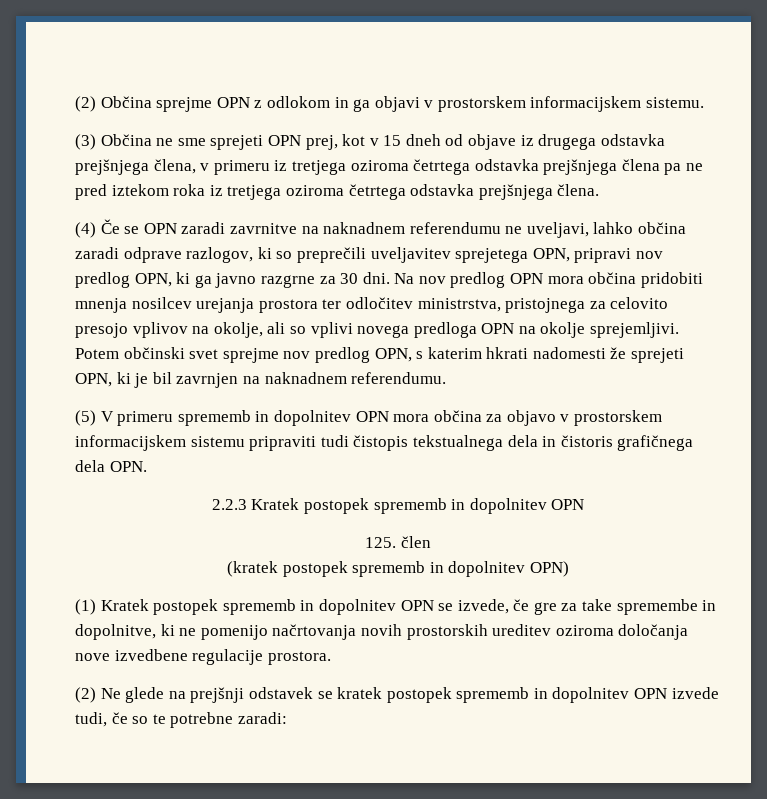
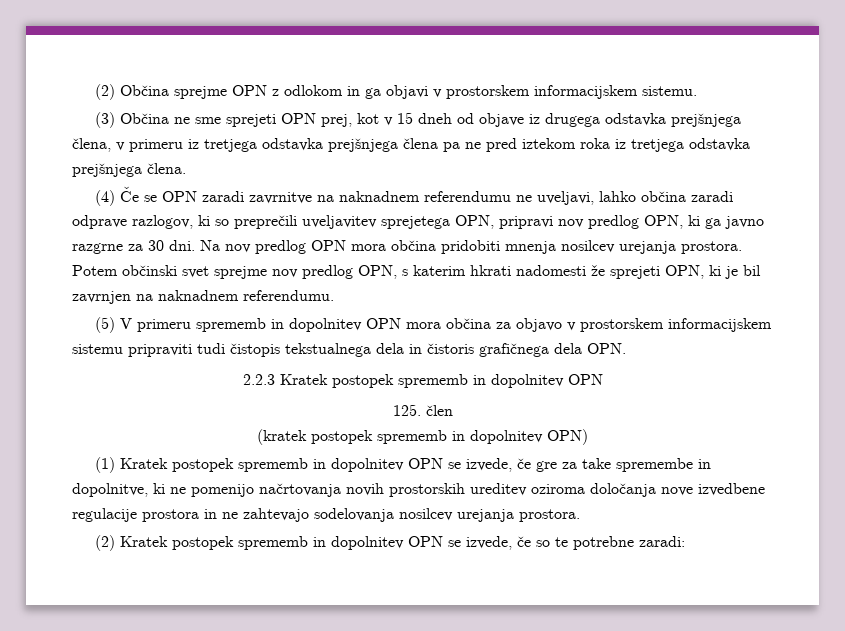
[350,159,471,175] oziroma četrtega -> (257, 145) none
[285,184,406,200] oziroma četrtega -> (684, 145) none
[258,297,669,313] [75,322,680,338] prostora ter odločitev ministrstva, pristojnega za celovito presojo vplivov na okolje, ali so vplivi novega predloga OPN na okolje sprejemljivi. -> [681,241,742,254] prostora.
[267,651,331,665] [75,687,719,703] [75,712,107,727] prostora. // (2) Ne glede na prejšnji odstavek se kratek postopek sprememb in dopolnitev OPN izvede tudi, -> [142,508,580,522] [95,535,513,551] prostora in ne zahtevajo sodelovanja nosilcev urejanja prostora. // (2) Kratek postopek sprememb in dopolnitev OPN se izvede,

